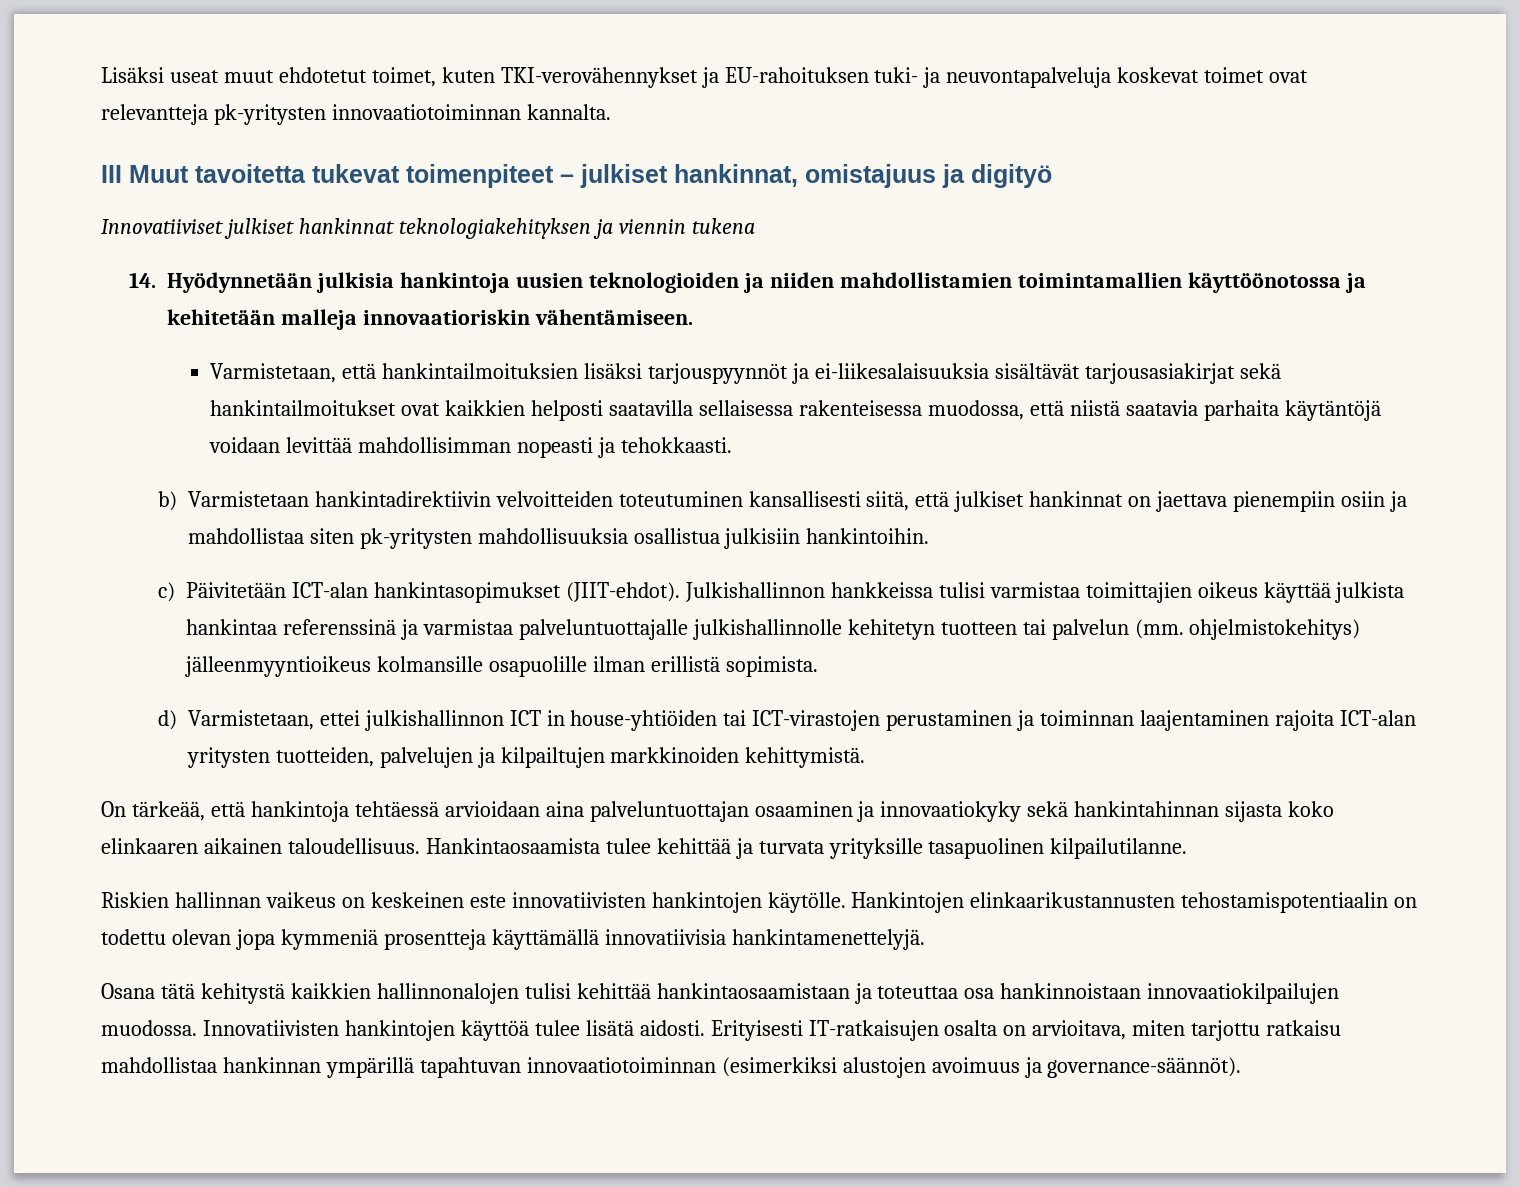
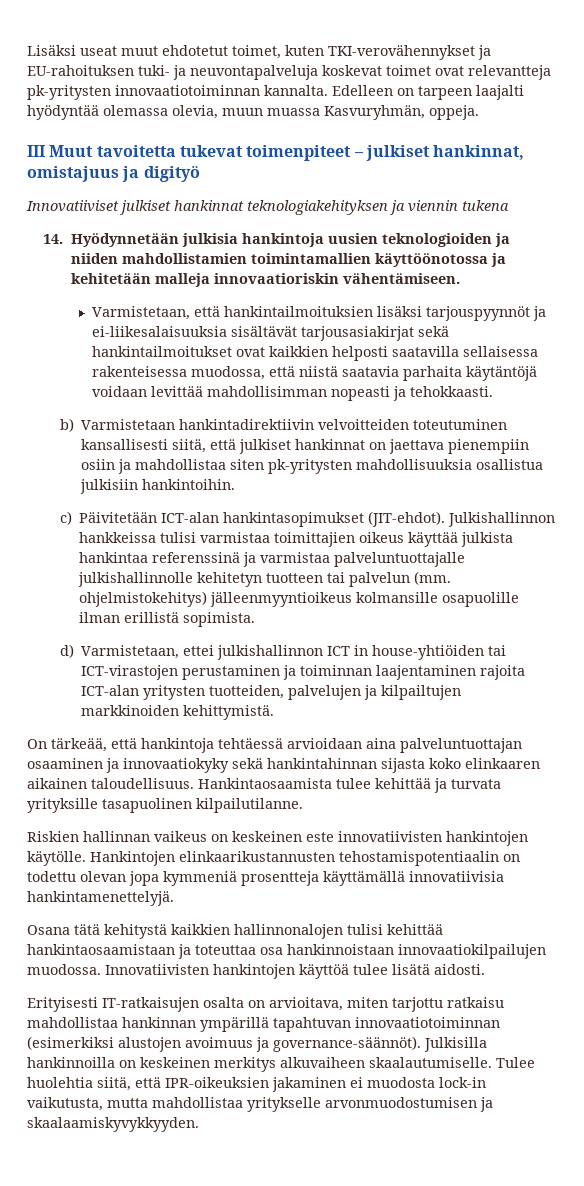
(611, 112) none -> [332,85,524,100] [27,105,479,120] Edelleen on tarpeen laajalti hyödyntää olemassa olevia, muun muassa Kasvuryhmän, oppeja.
[565,582,680,602] (JIIT-ehdot). -> [367,511,445,527] (JIT-ehdot).
(705, 1028) none -> (485, 969) //
(1242, 1067) none -> [424,1037,487,1052] [27,1057,535,1072] [27,1077,486,1092] [27,1097,493,1112] [27,1117,199,1132] Julkisilla hankinnoilla on keskeinen merkitys alkuvaiheen skaalautumiselle. Tulee huolehtia siitä, että IPR-oikeuksien jakaminen ei muodosta lock-in vaikutusta, mutta mahdollistaa yritykselle arvonmuodostumisen ja skaalaamiskyvykkyyden.

